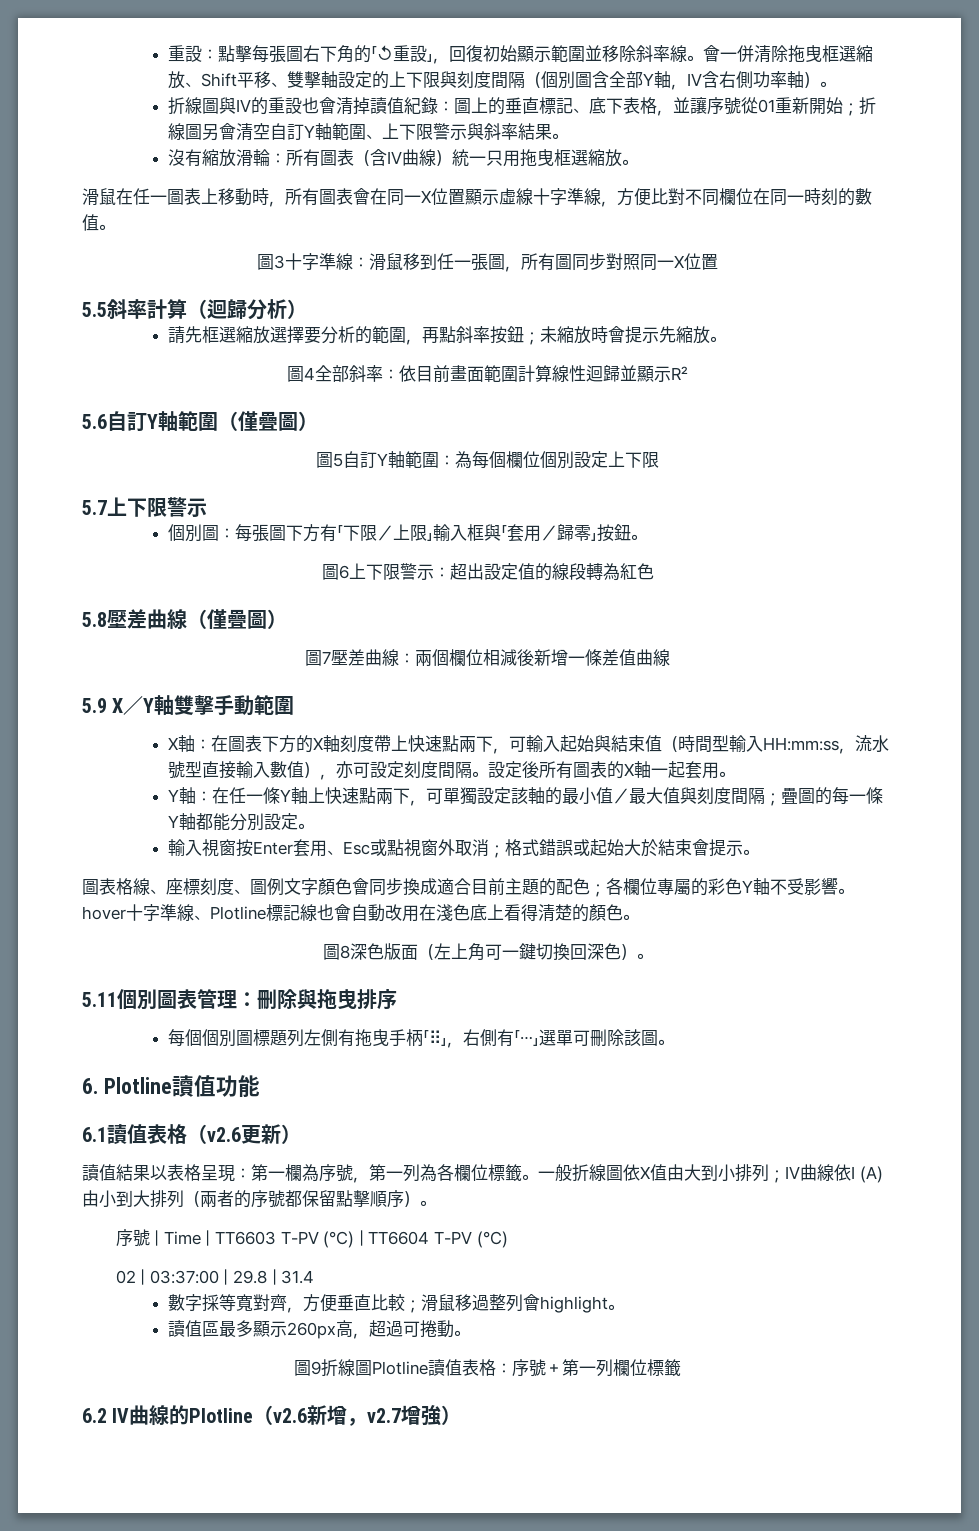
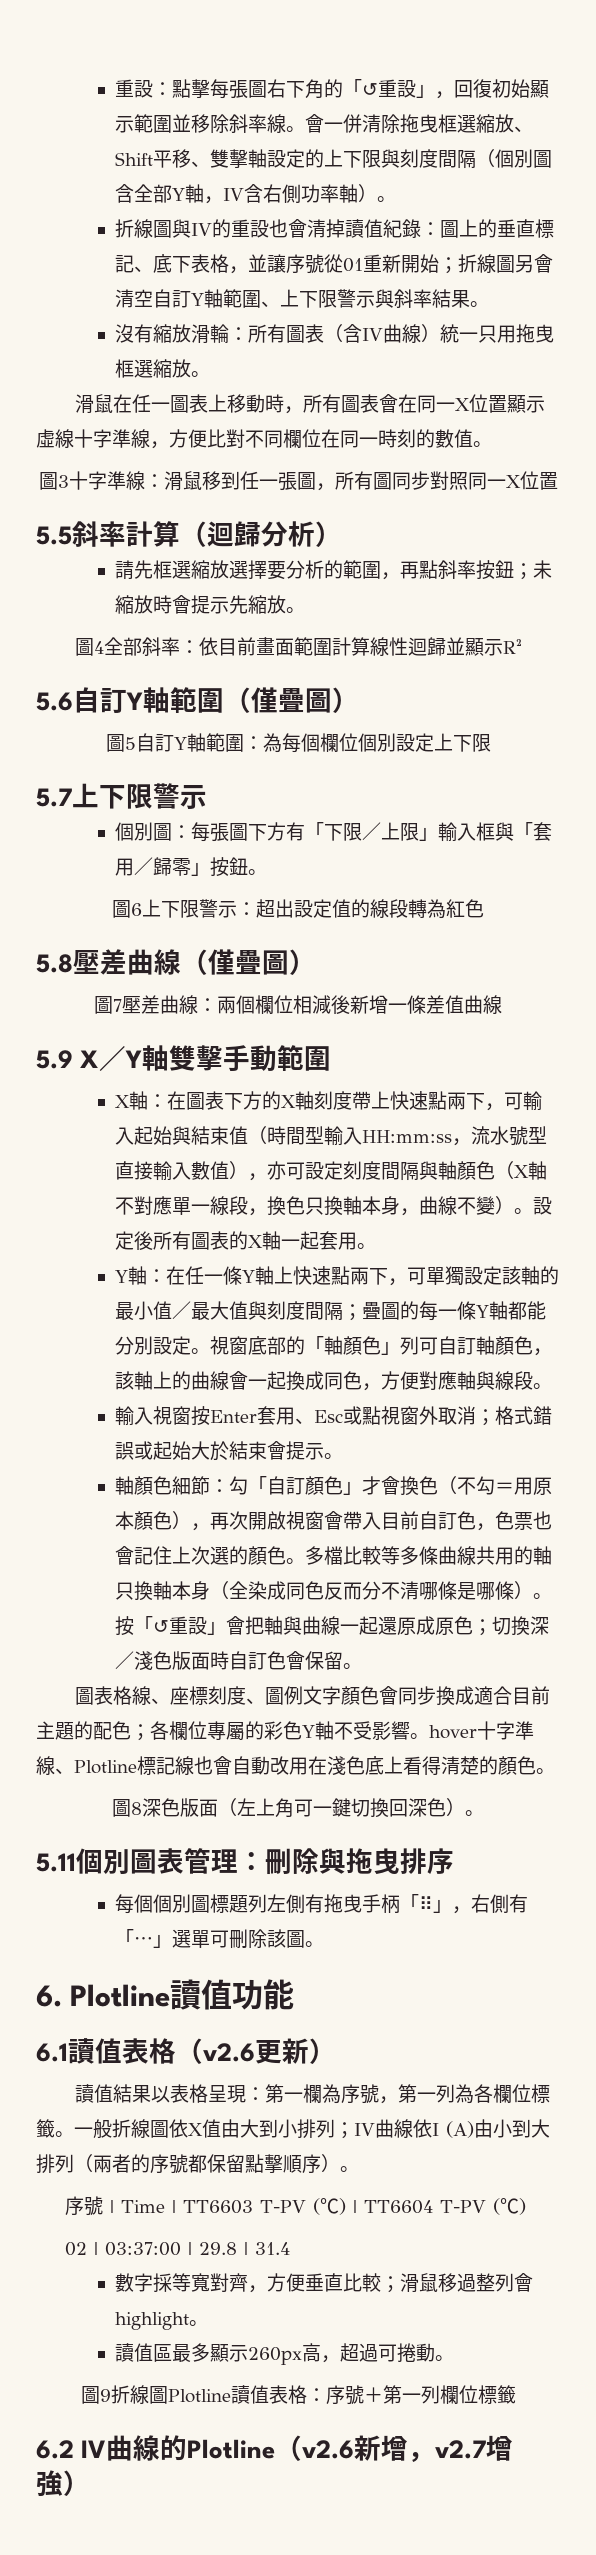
(473, 770) none -> [419,1161,548,1180] [115,1196,515,1216] 與軸顏色（X軸不對應單一線段，換色只換軸本身，曲線不變）
(315, 826) none -> [210,1336,553,1356] [115,1371,553,1391] 視窗底部的「軸顏色」列可自訂軸顏色，該軸上的曲線會一起換成同色，方便對應軸與線段。
(760, 852) none -> [115,1476,553,1496] [115,1511,553,1531] [115,1546,553,1565] [115,1581,553,1601] [115,1616,550,1636] [115,1651,363,1671] // 軸顏色細節：勾「自訂顏色」才會換色（不勾＝用原本顏色），再次開啟視窗會帶入目前自訂色，色票也會記住上次選的顏色。多檔比較等多條曲線共用的軸只換軸本身（全染成同色反而分不清哪條是哪條）。按「↺重設」會把軸與曲線一起還原成原色；切換深／淺色版面時自訂色會保留。

